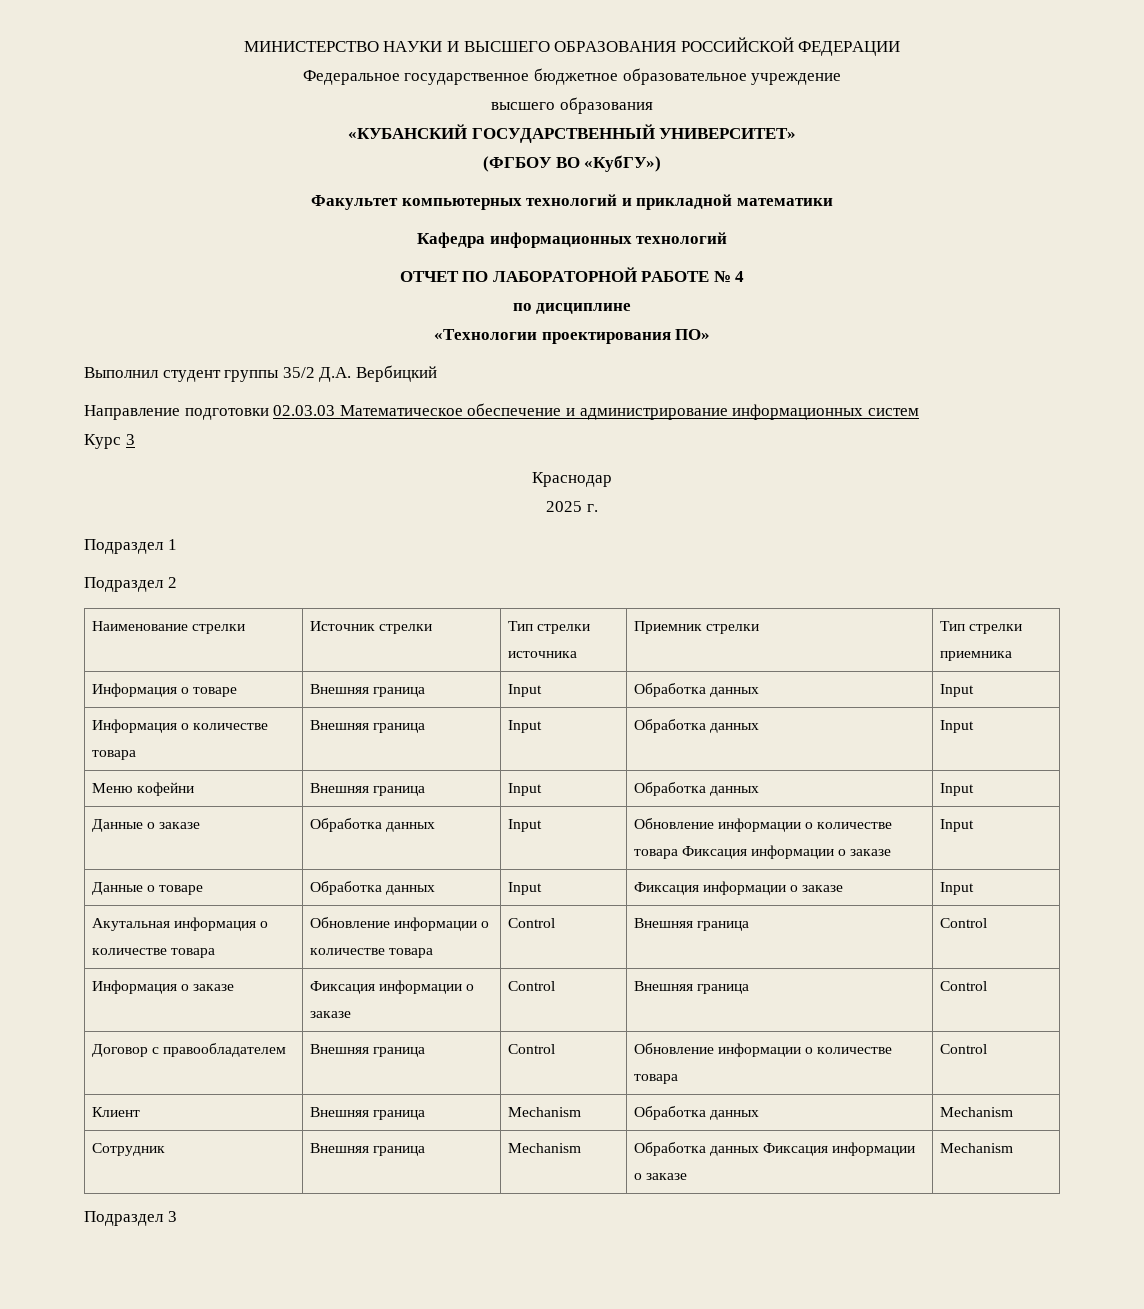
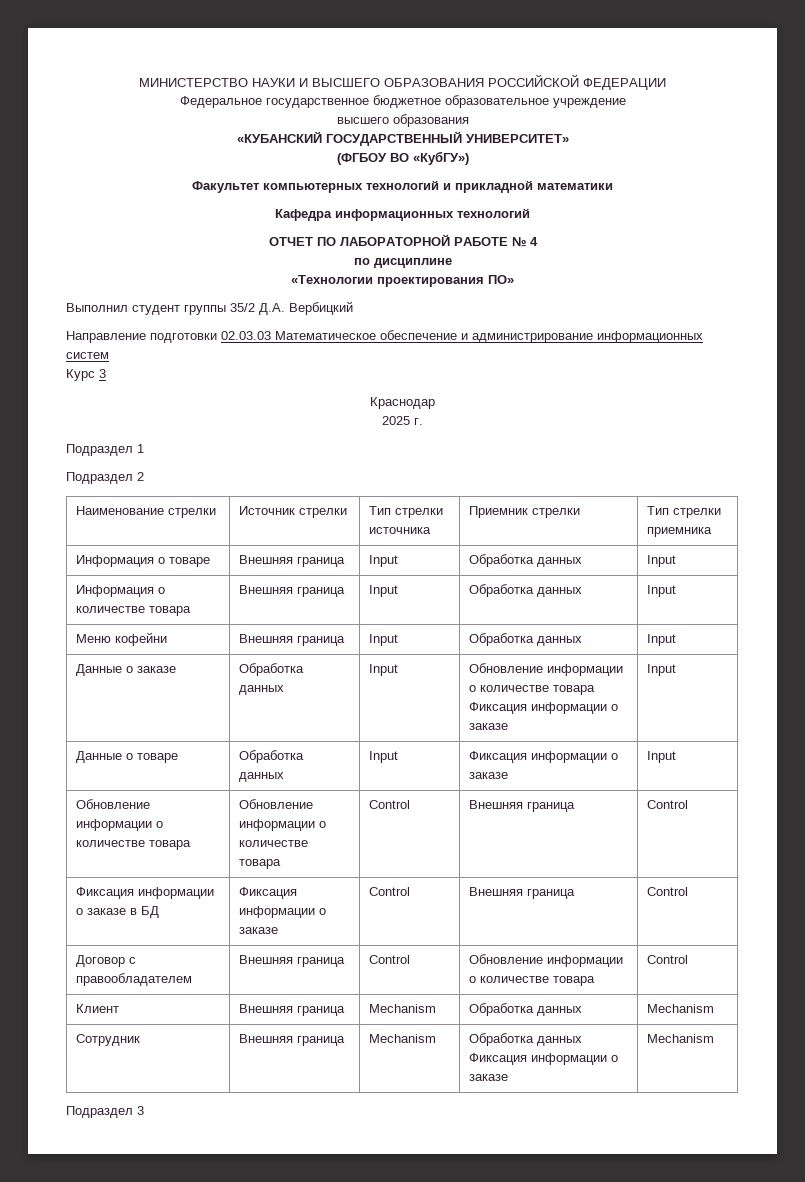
[91,917,256,931] Акутальная информация -> [76,799,151,809] [76,819,153,831] Обновление информации
[91,980,235,994] Информация о заказе -> [76,887,215,899] [76,906,160,918] Фиксация информации о заказе в БД

